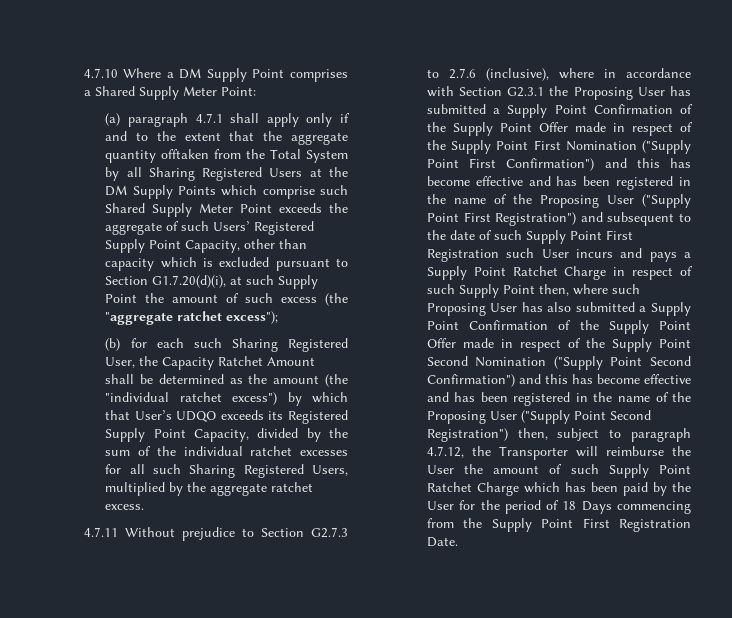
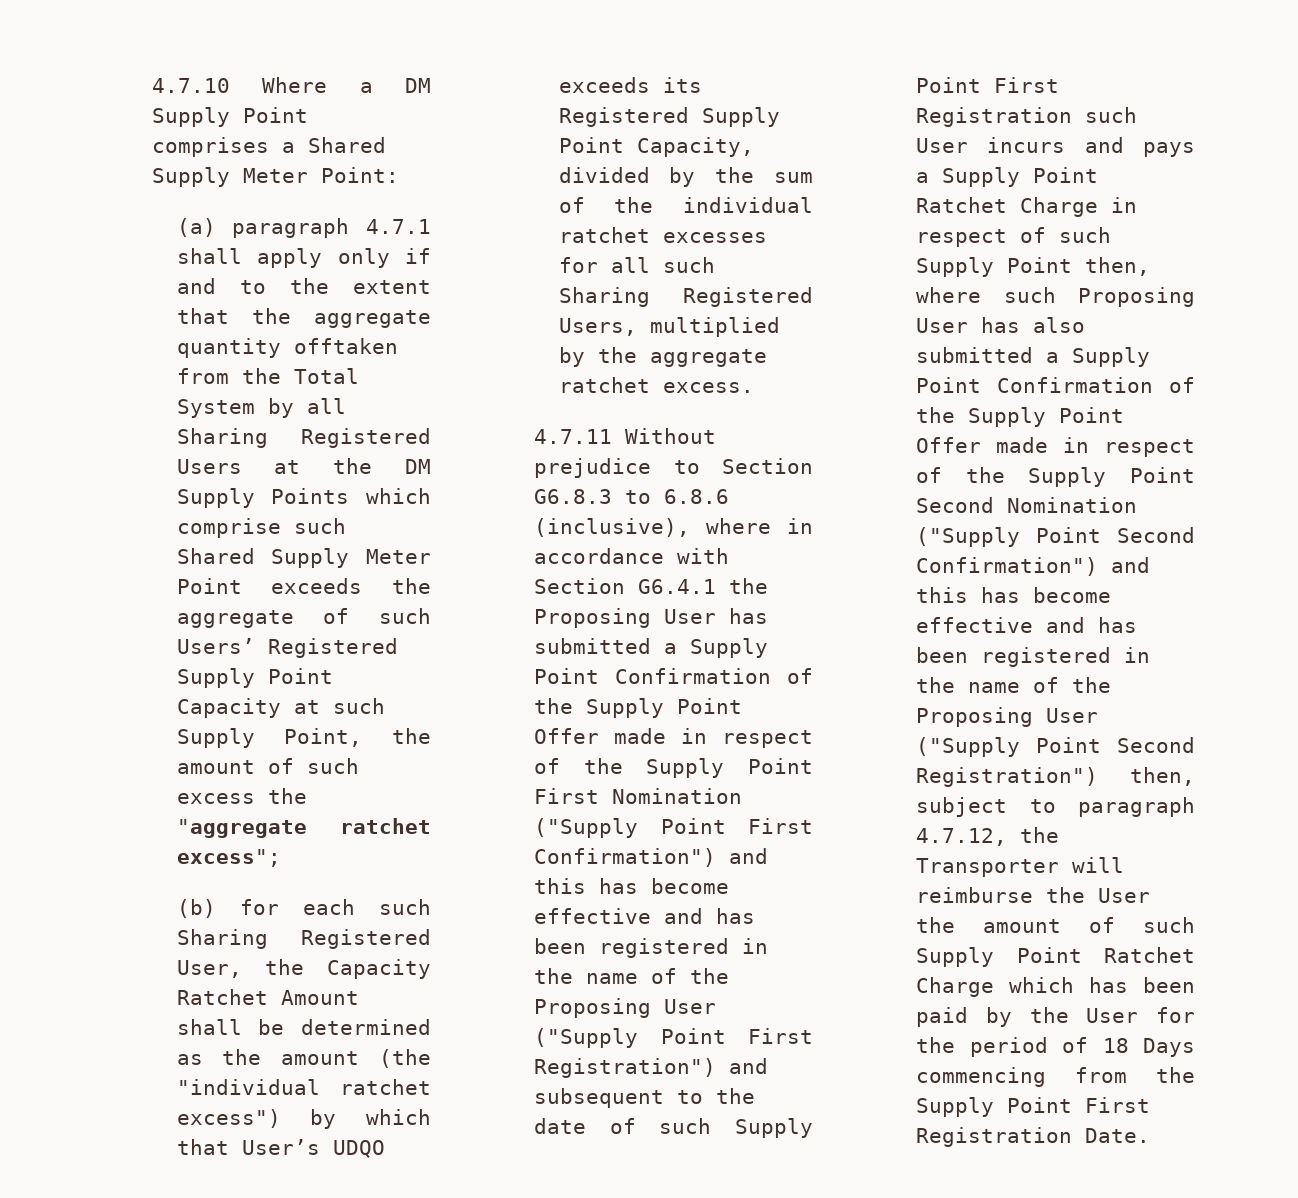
[185,239,308,253] [105,257,348,271] [105,275,227,288] Capacity, other than capacity which is excluded pursuant to Section G1.7.20(d)(i), -> [176,698,281,718] Capacity
[105,294,138,303] Point -> [284,728,363,747] Point,
[325,293,349,306] (the -> [267,788,307,804] the
[226,311,279,324] excess"); -> [176,849,281,867] excess";
[310,527,348,538] [426,68,476,79] G2.7.3 to 2.7.6 -> [534,489,730,504] G6.8.3 to 6.8.6
[507,87,545,97] G2.3.1 -> [638,579,717,594] G6.4.1

